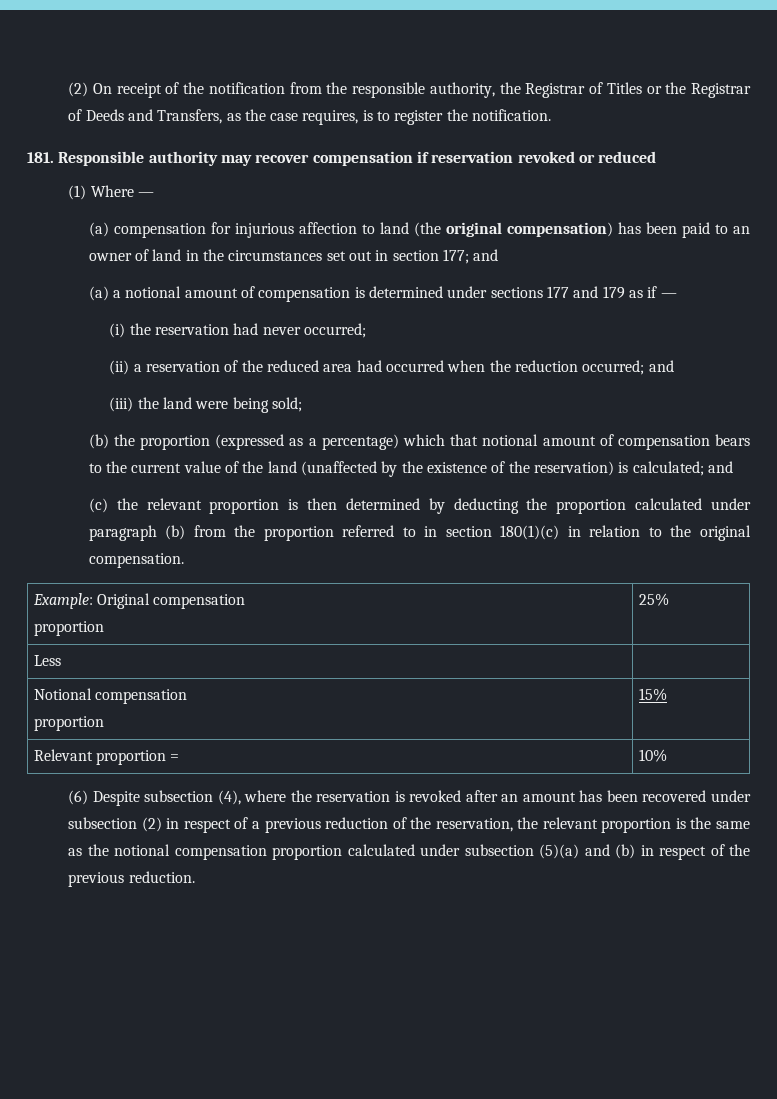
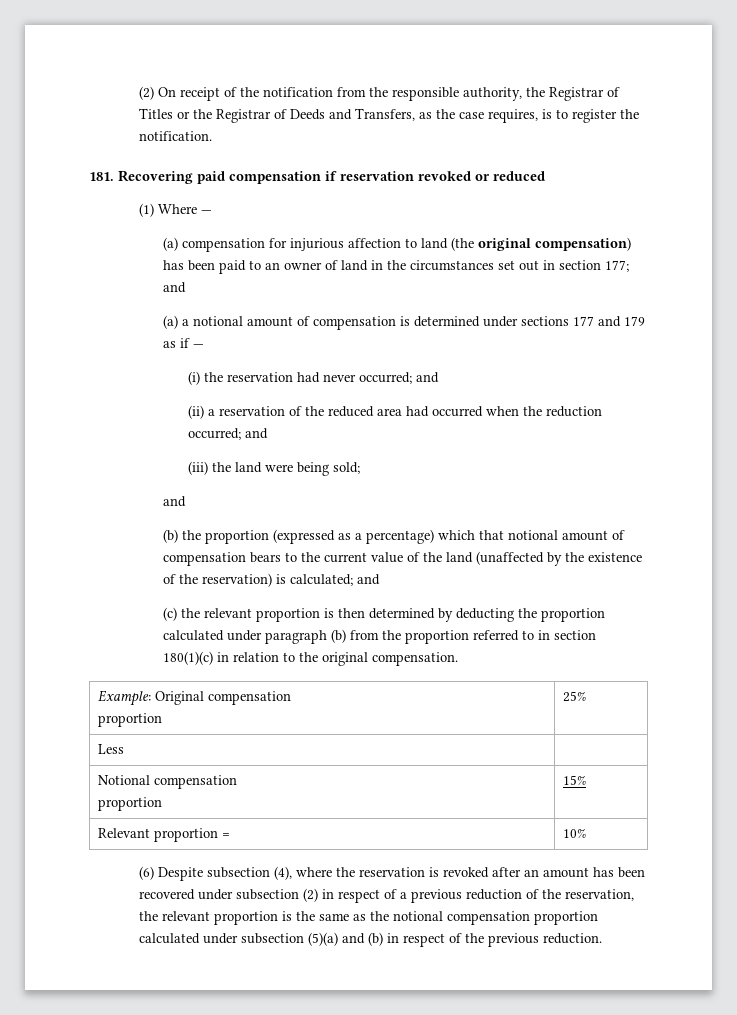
[58,151,310,166] Responsible authority may recover -> [118,170,225,184] Recovering paid
(367, 330) none -> [415,372,439,383] and
(303, 404) none -> [163,496,187,507] // and

